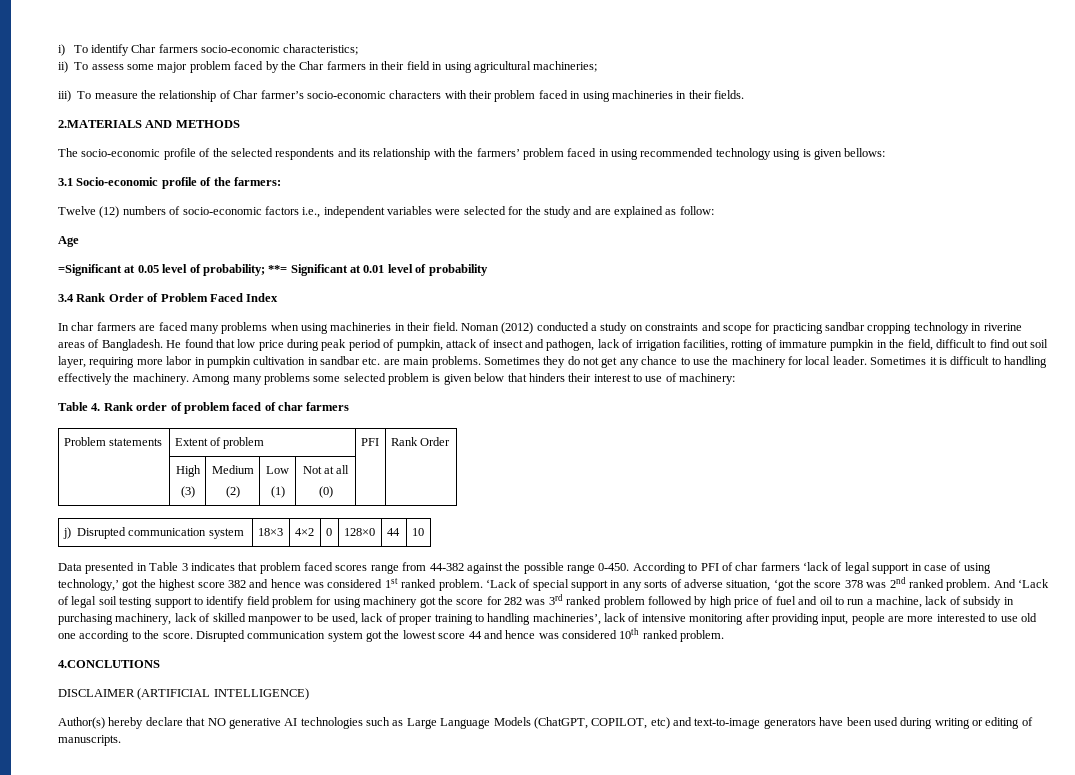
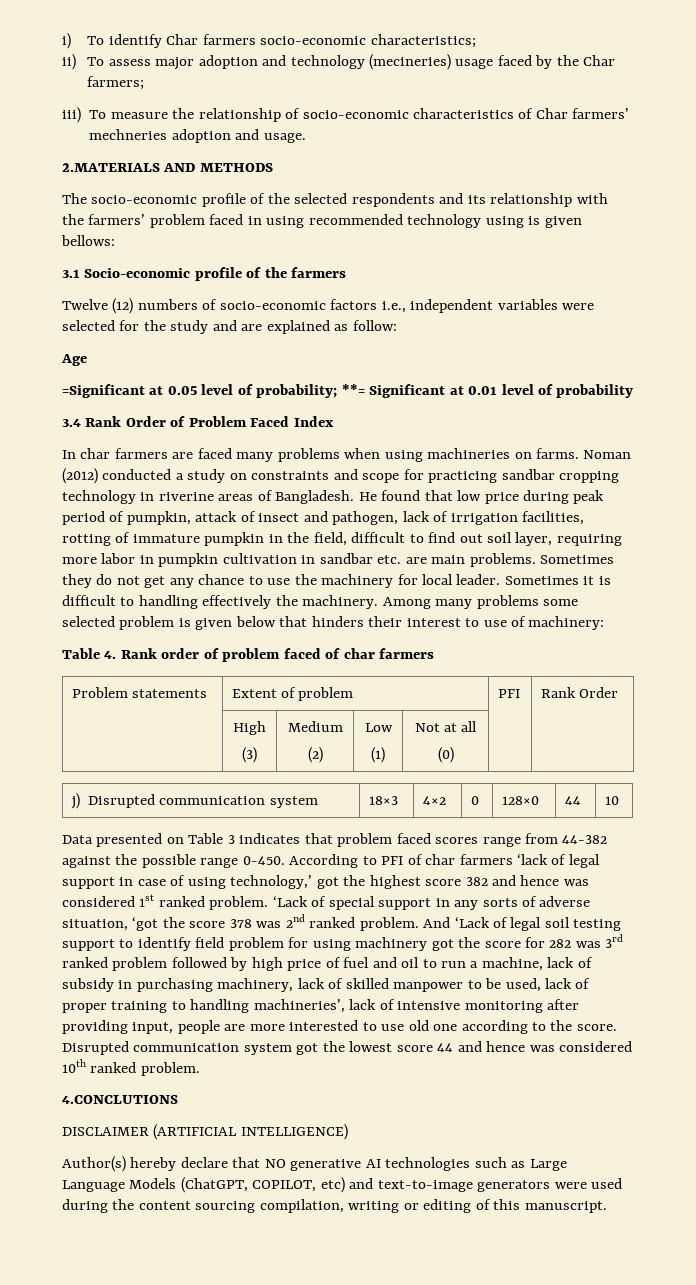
[127,61,598,73] some major problem faced by the Char farmers in their field in using agricultural machineries; -> [155,54,616,70] [87,76,145,90] major adoption and technology (mecineries) usage faced by the Char farmers;
[233,90,744,102] Char farmer’s socio-economic characters with their problem faced in using machineries in their fields. -> [302,108,630,119] [89,129,306,143] socio-economic characteristics of Char farmers’ mechneries adoption and usage.
[233,177,281,186] farmers: -> [291,267,347,278] farmers
[394,322,458,331] in their field. -> [514,448,580,459] on farms.
[136,563,147,571] in -> [166,837,184,844] on
[819,717,933,729] have been used during -> [554,1178,623,1189] [62,1199,344,1213] were used during the content sourcing compilation,
[58,735,121,746] manuscripts. -> [493,1199,607,1213] this manuscript.

